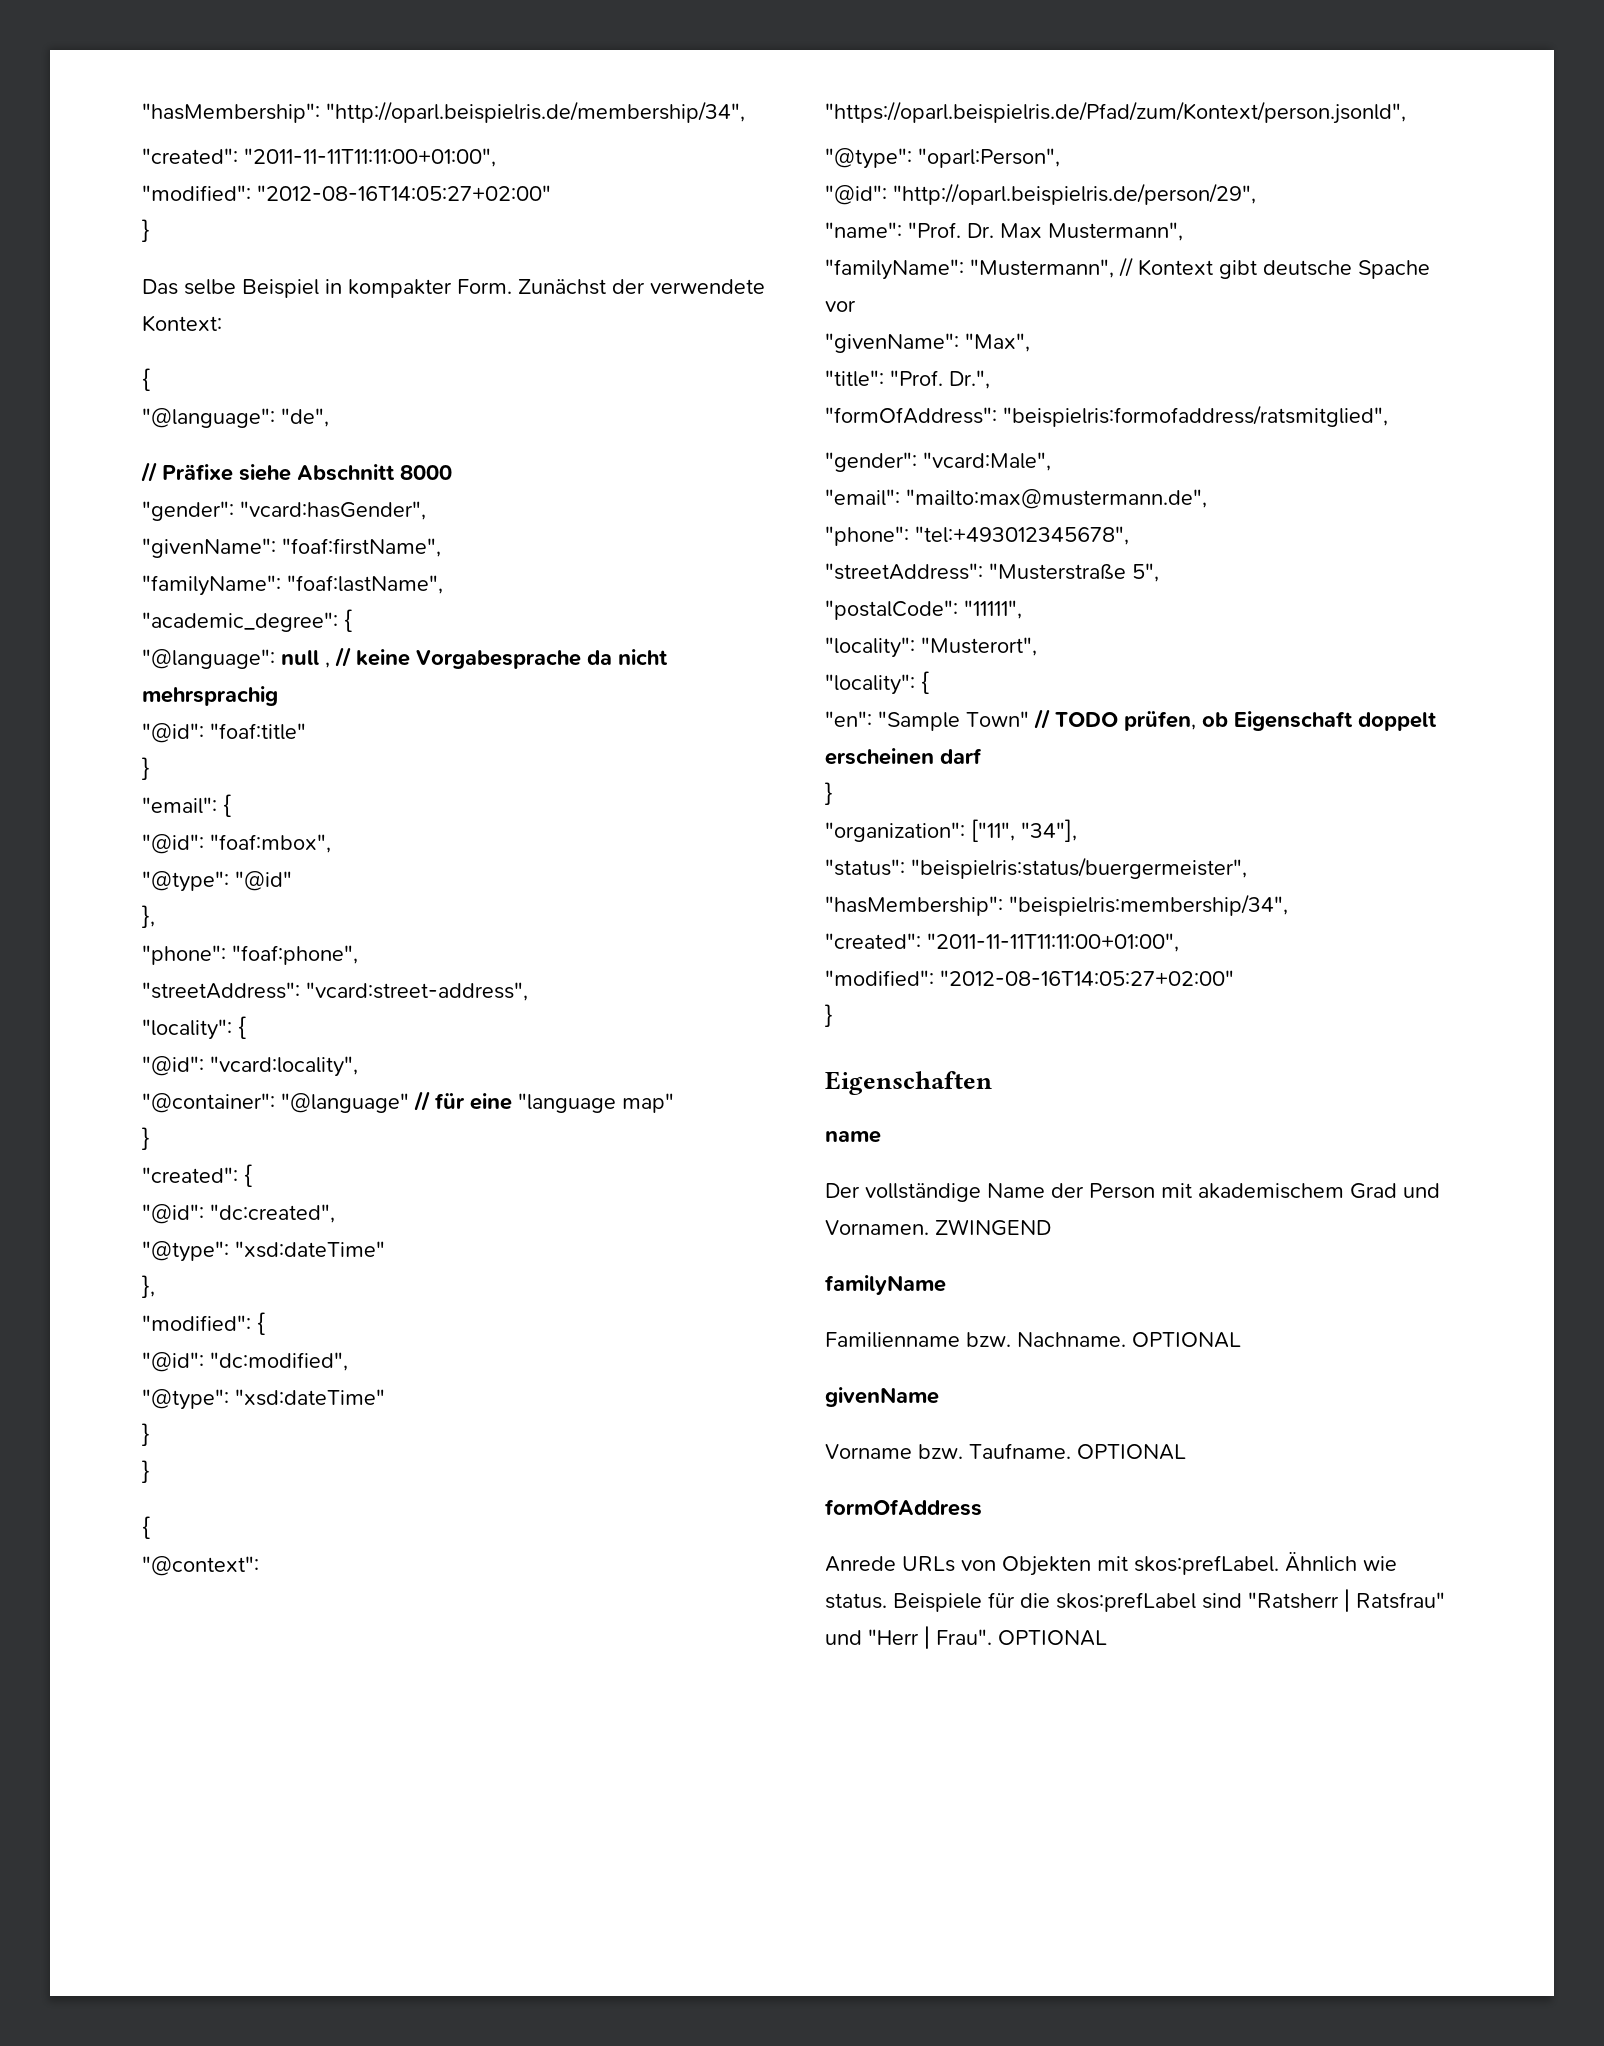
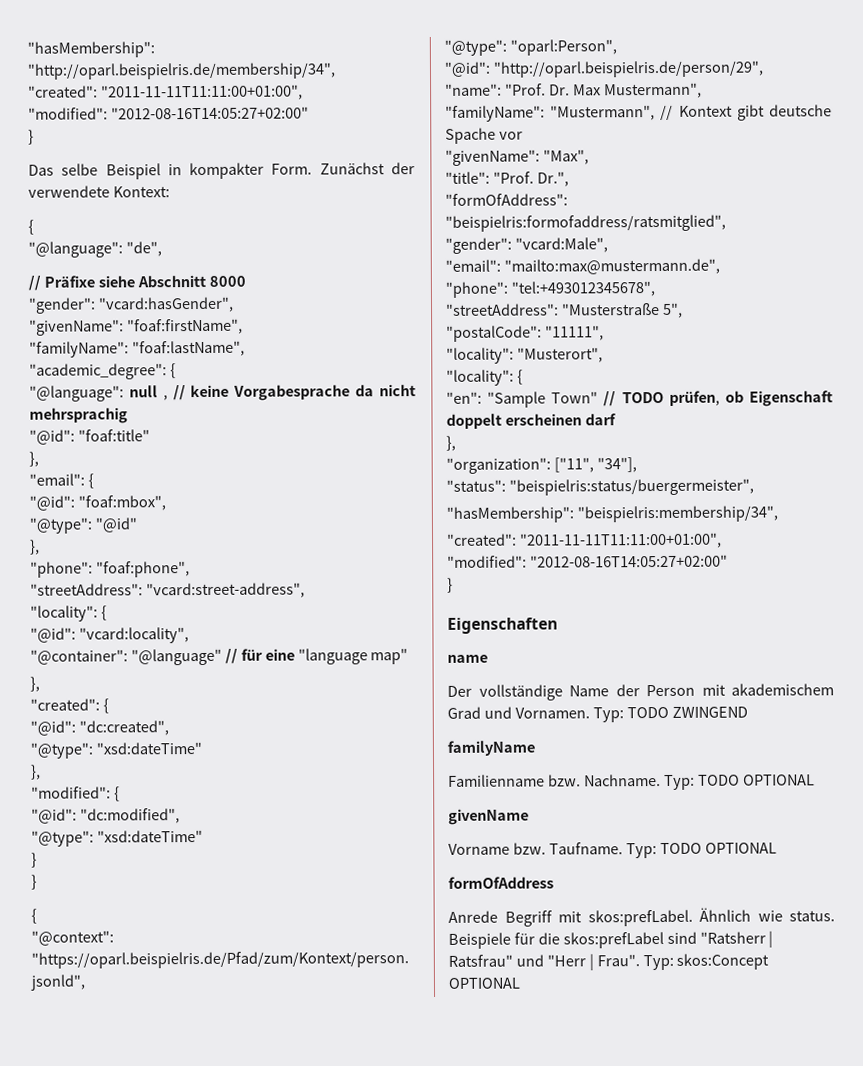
[142,757,150,780] } -> [29,451,39,467] },
[142,1127,150,1150] } -> [30,676,40,692] },
[825,782,833,805] } -> [446,435,456,451] },
(929, 1227) none -> [592,706,669,723] Typ: TODO
(1126, 1339) none -> [663,774,740,790] Typ: TODO
(1071, 1451) none -> [625,842,702,859] Typ: TODO
[902,1556,1091,1576] URLs von Objekten -> [504,910,553,927] Begriff
(992, 1637) none -> [642,953,770,971] Typ: skos:Concept

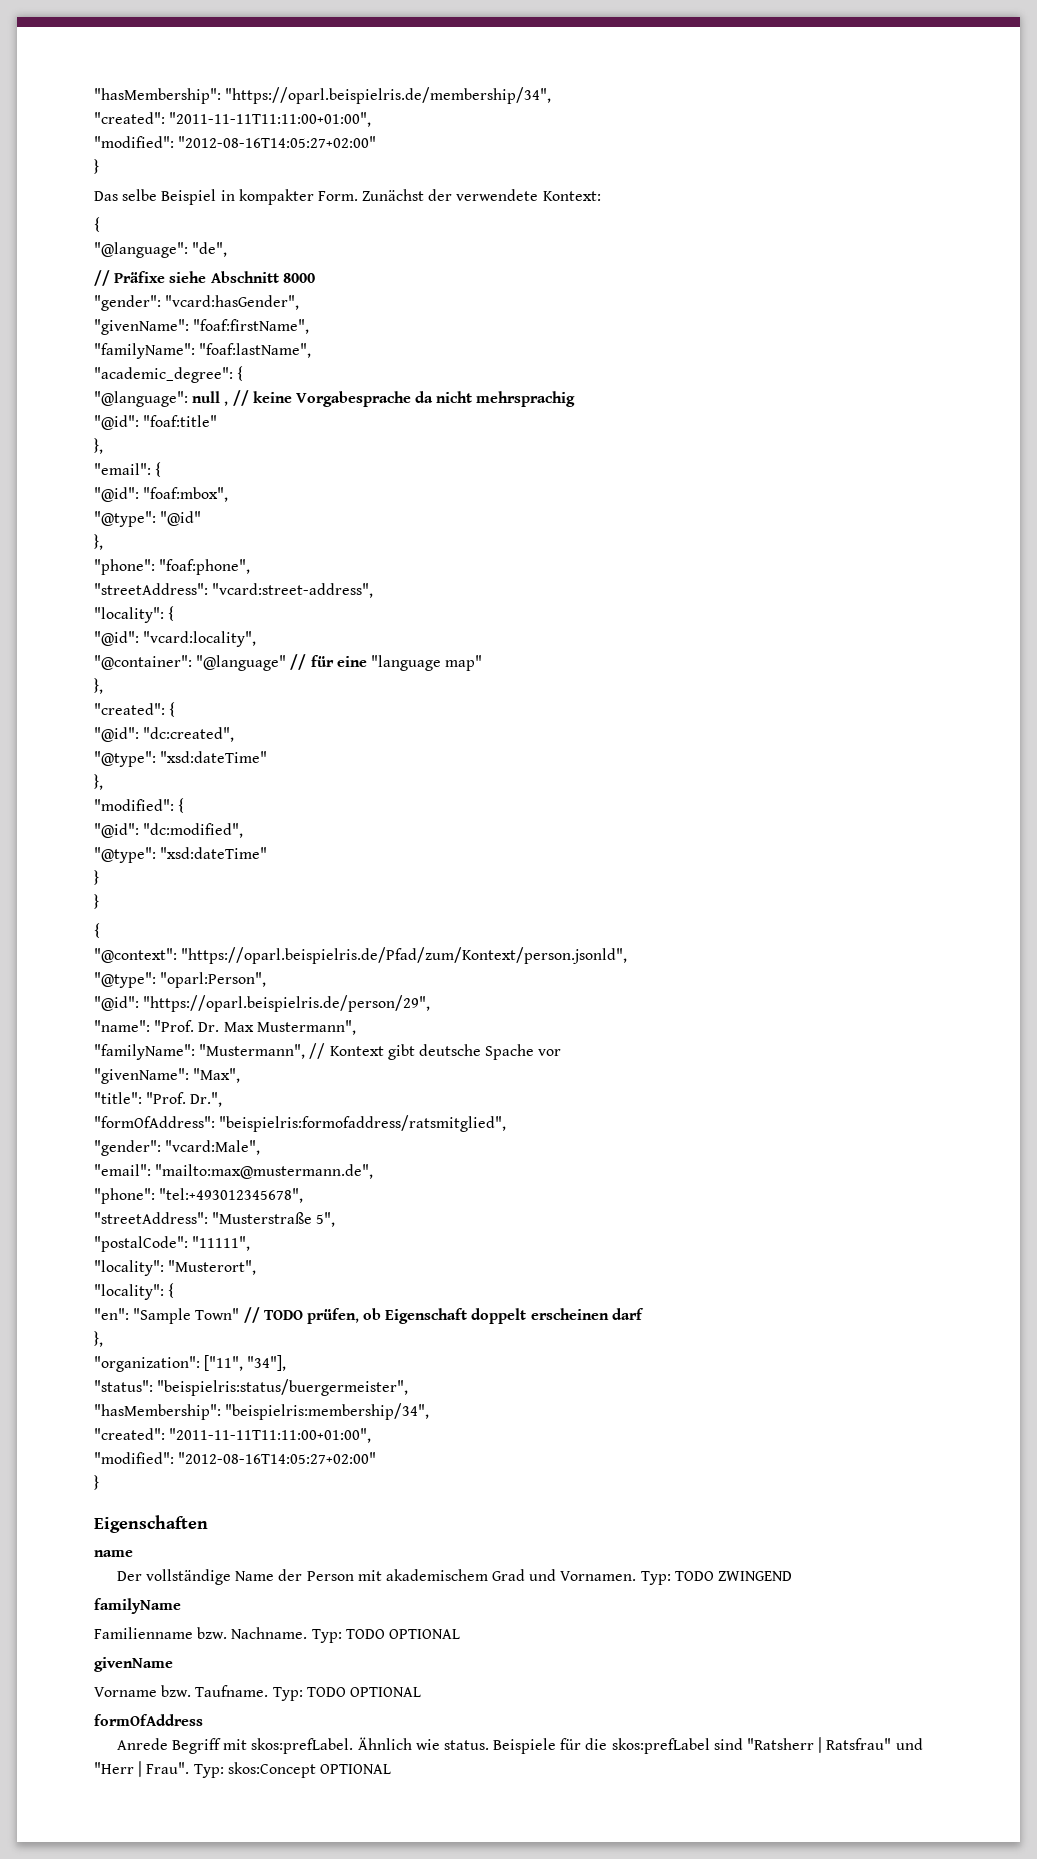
[27,41,155,58] [27,62,336,80] "hasMembership": "http://oparl.beispielris.de/membership/34", -> [94,87,552,104] "hasMembership": "https://oparl.beispielris.de/membership/34",
[492,60,764,78] "http://oparl.beispielris.de/person/29", -> [143,995,431,1012] "https://oparl.beispielris.de/person/29",

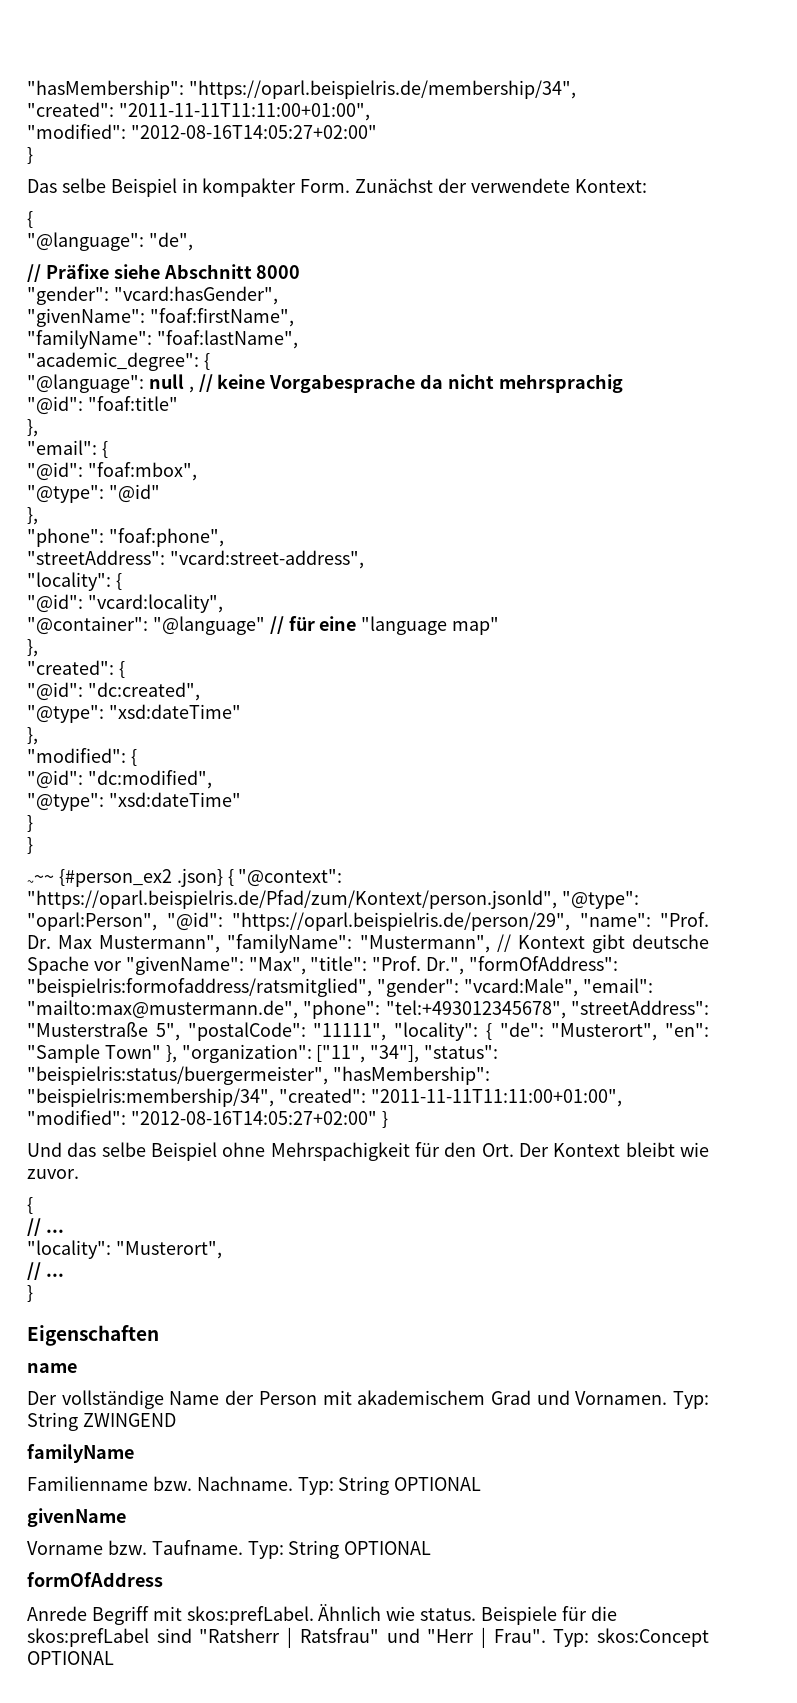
[94,923,100,938] { // -> [27,868,234,887] ~~~ {#person_ex2 .json} {
(628, 955) // -> (557, 899) none
(267, 980) // -> (157, 921) none
(431, 1003) // -> (570, 921) none
(356, 1027) // -> (221, 944) none
(562, 1052) // -> (122, 966) none
(241, 1075) // -> (306, 966) none
(223, 1099) // -> (465, 966) none
(507, 1123) // -> (372, 987) none
(261, 1147) // -> (578, 987) none
(374, 1171) // -> (298, 1009) none
(304, 1195) // -> (566, 1009) none
(336, 1219) // -> (180, 1032) none
[94,1260,257,1276] [94,1283,175,1300] [94,1307,644,1324] [94,1331,103,1347] [94,1355,287,1372] [94,1379,409,1396] [94,1403,430,1420] [94,1428,372,1443] [94,1452,377,1464] // "locality": "Musterort", // "locality": { // "en": "Sample Town" // TODO prüfen, ob Eigenschaft doppelt erscheinen darf // }, // "organization": ["11", "34"], // "status": "beispielris:status/buergermeister", // "hasMembership": "beispielris:membership/34", // "created": "2011-11-11T11:11:00+01:00", // "modified": "2012-08-16T14:05:27+02:00" -> [394,1022,709,1041] [27,1044,499,1063] [27,1066,490,1085] [27,1088,622,1107] [27,1110,388,1128] [27,1142,710,1161] [27,1169,79,1179] [27,1197,33,1214] [27,1218,64,1236] [27,1240,222,1259] [27,1262,64,1280] "locality": { "de": "Musterort", "en": "Sample Town" }, "organization": ["11", "34"], "status": "beispielris:status/buergermeister", "hasMembership": "beispielris:membership/34", "created": "2011-11-11T11:11:00+01:00", "modified": "2012-08-16T14:05:27+02:00" } // Und das selbe Beispiel ohne Mehrspachigkeit für den Ort. Der Kontext bleibt wie zuvor. // { // // ... // "locality": "Musterort", // // ...
[674,1571,714,1581] TODO -> [27,1412,78,1431] String
[345,1629,385,1639] TODO -> [338,1476,390,1495] String
[306,1687,346,1697] TODO -> [288,1540,340,1559] String

